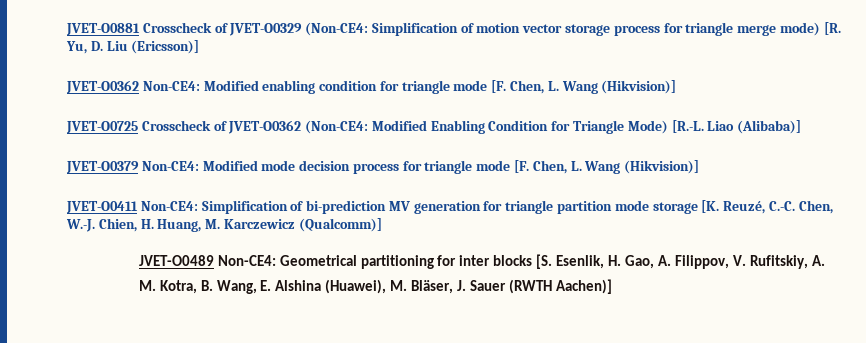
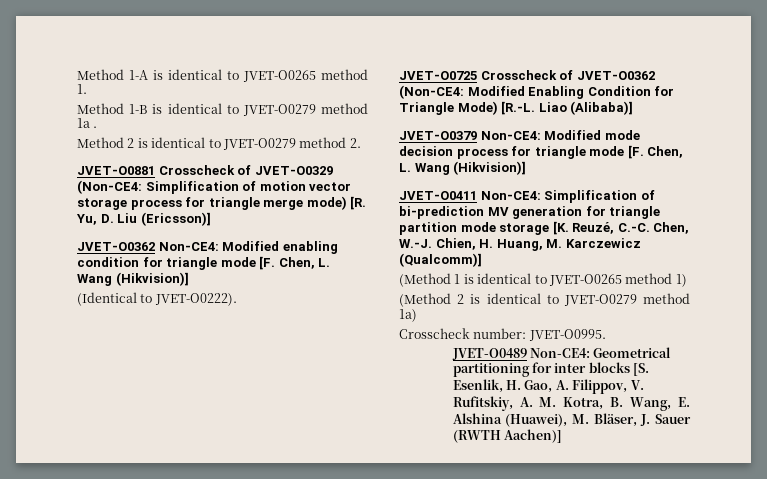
(66, 29) none -> [77,69,368,82] [77,84,87,94] [77,103,368,116] [77,118,98,128] [77,137,361,150] Method 1-A is identical to JVET-O0265 method 1. // Method 1-B is identical to JVET-O0279 method 1a . // Method 2 is identical to JVET-O0279 method 2. //
(677, 87) none -> [77,292,237,306] // (Identical to JVET-O0222).
(382, 225) none -> [399,273,687,287] [399,293,690,307] [399,309,417,322] [399,328,606,341] // (Method 1 is identical to JVET-O0265 method 1) // (Method 2 is identical to JVET-O0279 method 1a) // Crosscheck number: JVET-O0995.

